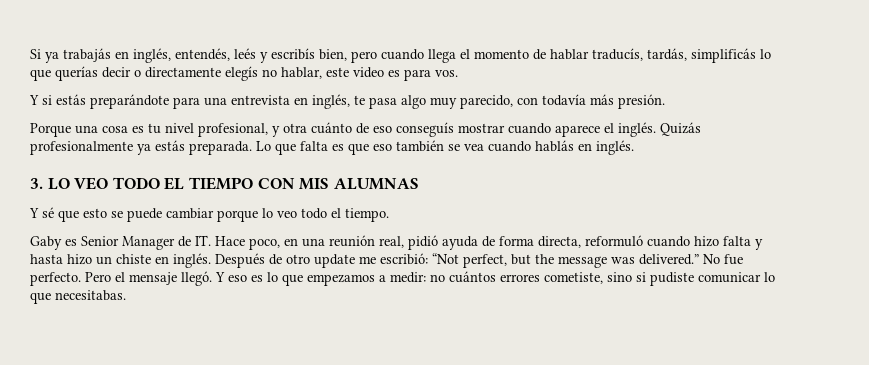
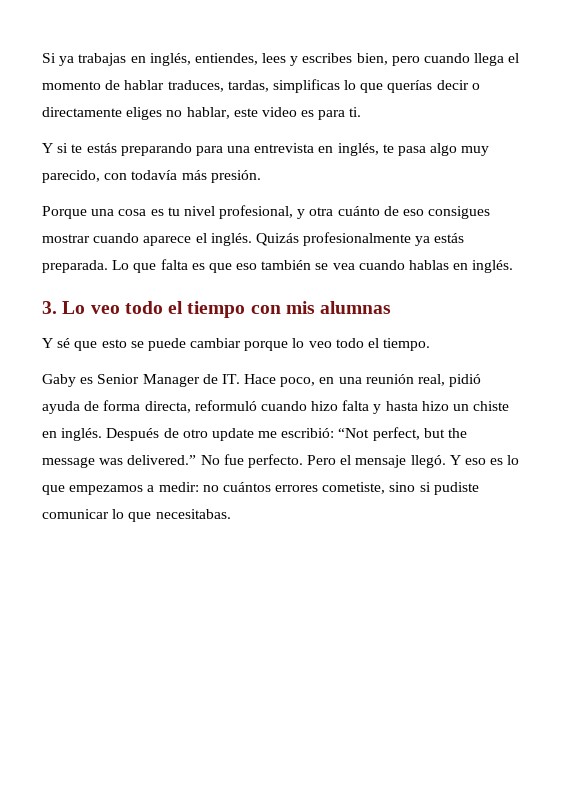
[63,48,315,63] trabajás en inglés, entendés, leés y escribís -> [78,53,353,66] trabajas en inglés, entiendes, lees y escribes
[592,48,756,63] traducís, tardás, simplificás -> [167,79,340,93] traduces, tardas, simplificas
[225,66,258,81] elegís -> [126,107,163,120] eliges
[435,70,458,77] vos. -> [349,107,362,117] ti.
[56,94,169,109] estás preparándote -> [71,143,192,156] te estás preparando
[396,122,454,137] conseguís -> [428,206,491,219] consigues
[535,140,574,152] hablás -> [409,260,450,270] hablas
[47,177,419,190] LO VEO TODO EL TIEMPO CON MIS ALUMNAS -> [62,301,392,318] Lo veo todo el tiempo con mis alumnas

